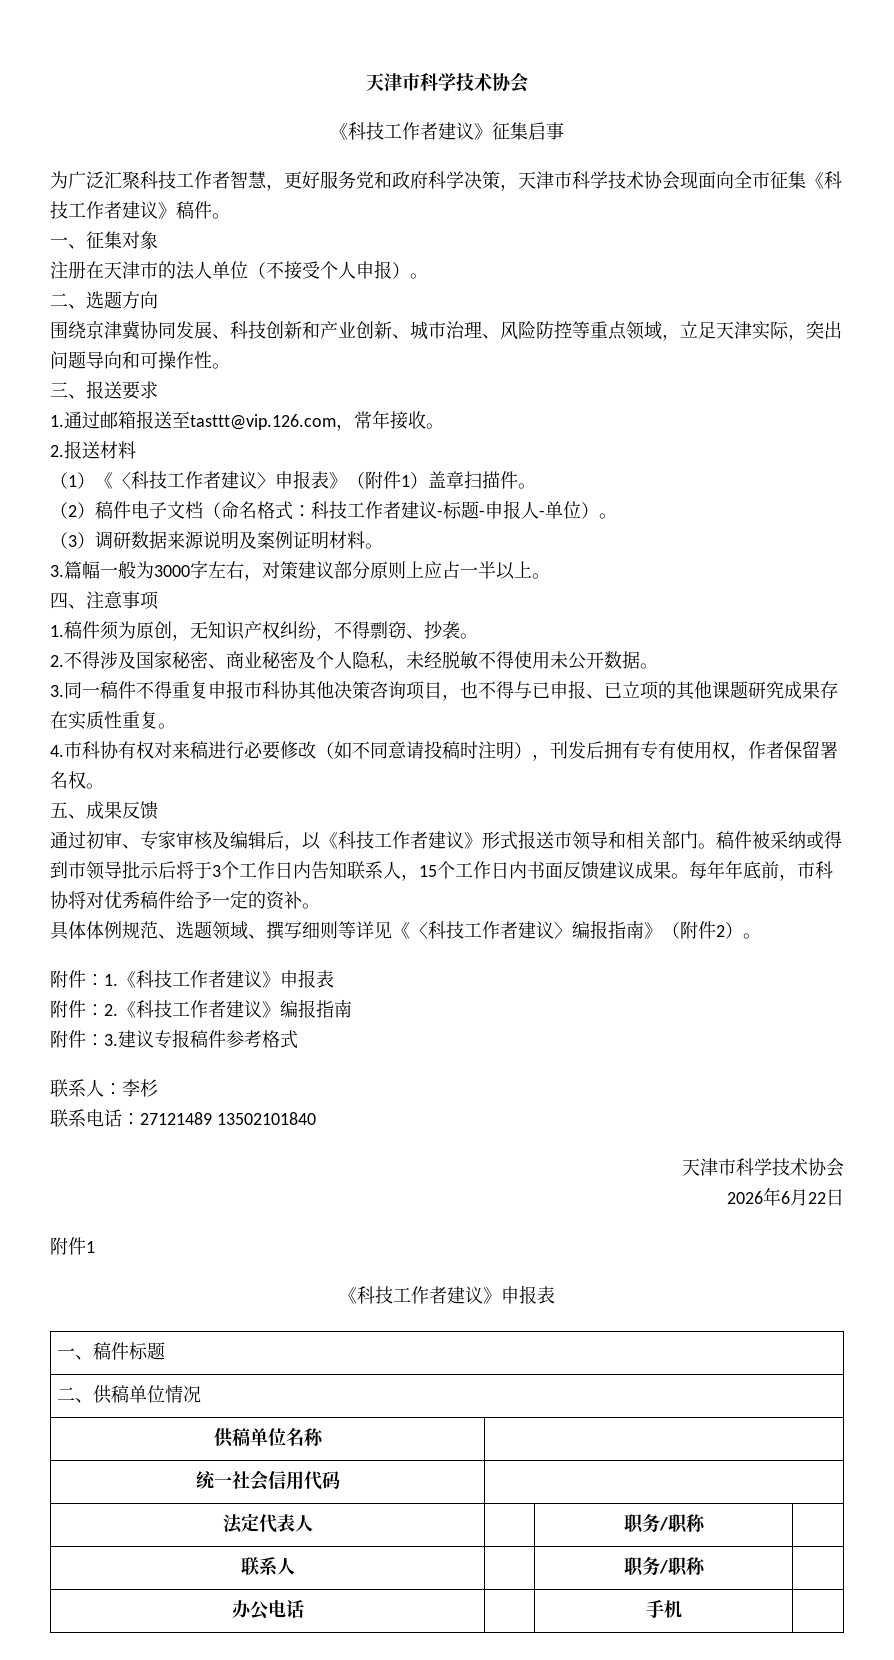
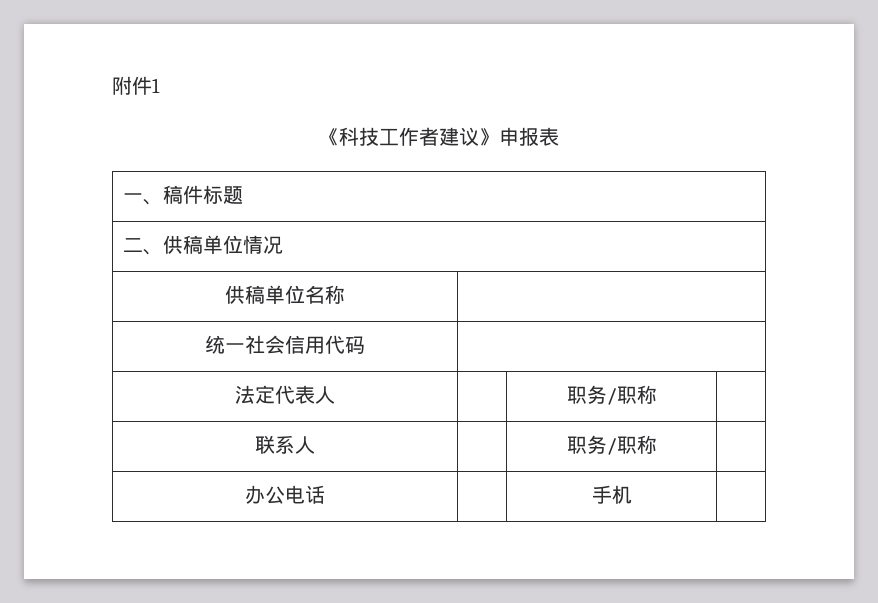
[366,72,528,93] [330,122,564,140] [50,171,842,191] [50,201,230,219] [50,231,158,249] [50,260,428,280] [50,291,158,309] [50,321,842,341] [50,351,230,369] [50,380,158,400] [50,410,444,431] [50,440,136,459] [50,470,536,489] [50,500,617,520] [50,531,383,549] [50,560,550,581] [50,591,159,610] [50,621,478,641] [50,651,658,671] [50,680,838,701] [50,711,176,730] [50,741,838,761] [50,771,104,789] [50,801,158,820] [50,830,842,851] [50,860,833,881] [50,890,320,910] [50,920,761,940] [50,969,334,988] [50,999,352,1018] [50,1029,298,1049] [50,1079,158,1097] [50,1109,316,1127] [682,1158,844,1177] [727,1187,844,1206] 天津市科学技术协会 // 《科技工作者建议》征集启事 // 为广泛汇聚科技工作者智慧，更好服务党和政府科学决策，天津市科学技术协会现面向全市征集《科技工作者建议》稿件。 // 一、征集对象 // 注册在天津市的法人单位（不接受个人申报）。 // 二、选题方向 // 围绕京津冀协同发展、科技创新和产业创新、城市治理、风险防控等重点领域，立足天津实际，突出问题导向和可操作性。 // 三、报送要求 // 1.通过邮箱报送至tasttt@vip.126.com，常年接收。 // 2.报送材料 // （1）《〈科技工作者建议〉申报表》（附件1）盖章扫描件。 // （2）稿件电子文档（命名格式：科技工作者建议-标题-申报人-单位）。 // （3）调研数据来源说明及案例证明材料。 // 3.篇幅一般为3000字左右，对策建议部分原则上应占一半以上。 // 四、注意事项 // 1.稿件须为原创，无知识产权纠纷，不得剽窃、抄袭。 // 2.不得涉及国家秘密、商业秘密及个人隐私，未经脱敏不得使用未公开数据。 // 3.同一稿件不得重复申报市科协其他决策咨询项目，也不得与已申报、已立项的其他课题研究成果存在实质性重复。 // 4.市科协有权对来稿进行必要修改（如不同意请投稿时注明），刊发后拥有专有使用权，作者保留署名权。 // 五、成果反馈 // 通过初审、专家审核及编辑后，以《科技工作者建议》形式报送市领导和相关部门。稿件被采纳或得到市领导批示后将于3个工作日内告知联系人，15个工作日内书面反馈建议成果。每年年底前，市科协将对优秀稿件给予一定的资补。 // 具体体例规范、选题领域、撰写细则等详见《〈科技工作者建议〉编报指南》（附件2）。 // 附件：1.《科技工作者建议》申报表 // 附件：2.《科技工作者建议》编报指南 // 附件：3.建议专报稿件参考格式 // 联系人：李杉 // 联系电话：27121489 13502101840 // 天津市科学技术协会 // 2026年6月22日 // -> (112, 85) none

